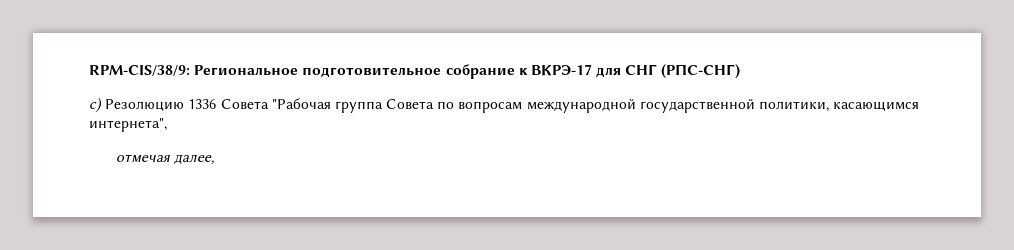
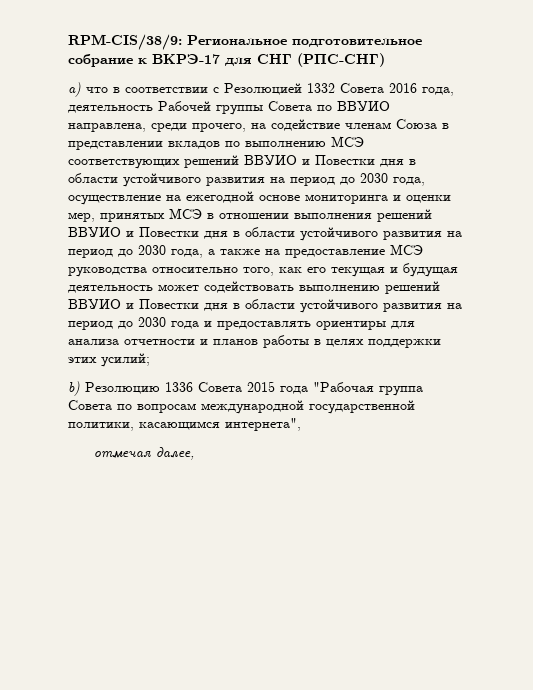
[89,98,102,113] с) -> [68,82,454,97] [68,101,390,115] [68,119,449,132] [68,136,364,150] [68,155,416,169] [68,173,425,187] [68,191,451,205] [68,208,432,222] [68,227,462,241] [68,244,423,258] [68,263,458,277] [68,281,440,294] [68,299,462,313] [68,317,415,330] [68,335,441,348] [68,353,150,367] [68,381,80,396] a) что в соответствии с Резолюцией 1332 Совета 2016 года, деятельность Рабочей группы Совета по ВВУИО направлена, среди прочего, на содействие членам Союза в представлении вкладов по выполнению МСЭ соответствующих решений ВВУИО и Повестки дня в области устойчивого развития на период до 2030 года, осуществление на ежегодной основе мониторинга и оценки мер, принятых МСЭ в отношении выполнения решений ВВУИО и Повестки дня в области устойчивого развития на период до 2030 года, а также на предоставление МСЭ руководства относительно того, как его текущая и будущая деятельность может содействовать выполнению решений ВВУИО и Повестки дня в области устойчивого развития на период до 2030 года и предоставлять ориентиры для анализа отчетности и планов работы в целях поддержки этих усилий; // b)
(269, 104) none -> [247,381,308,394] 2015 года

